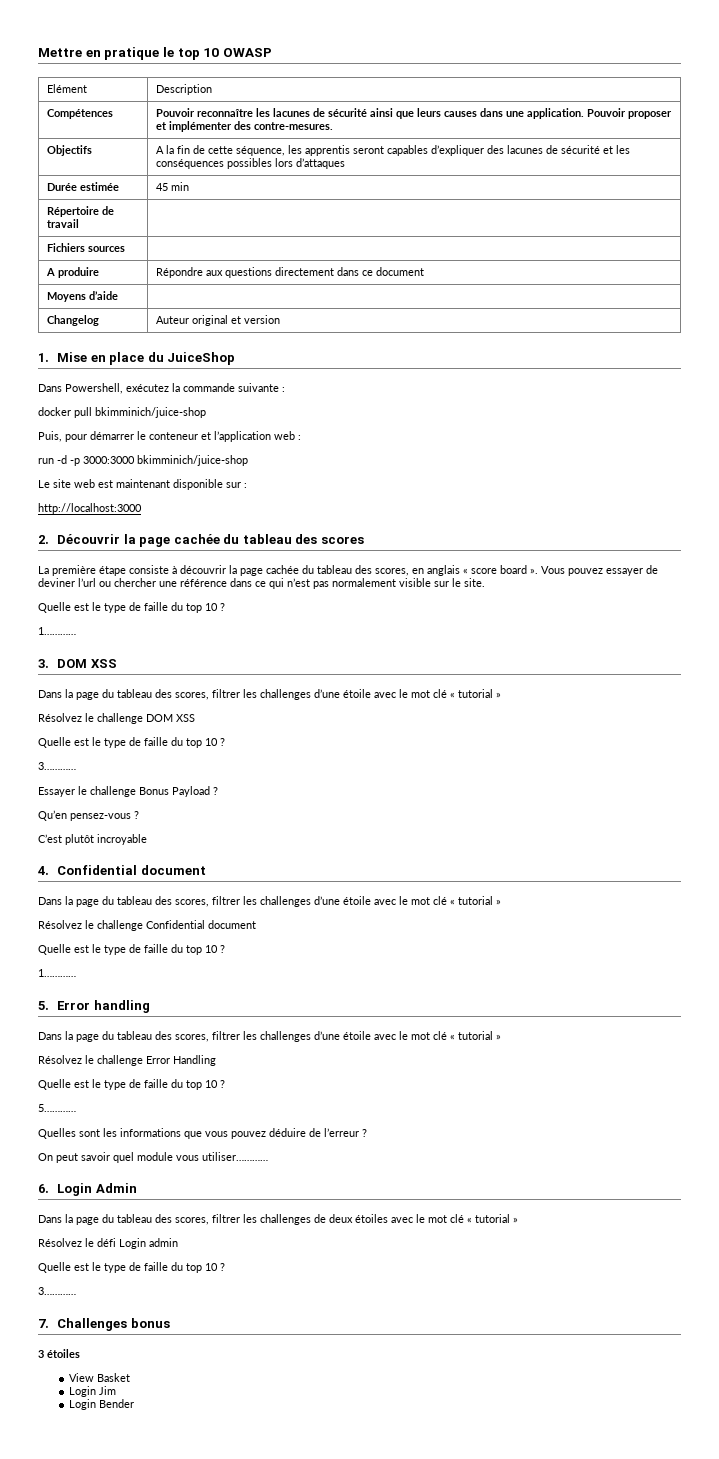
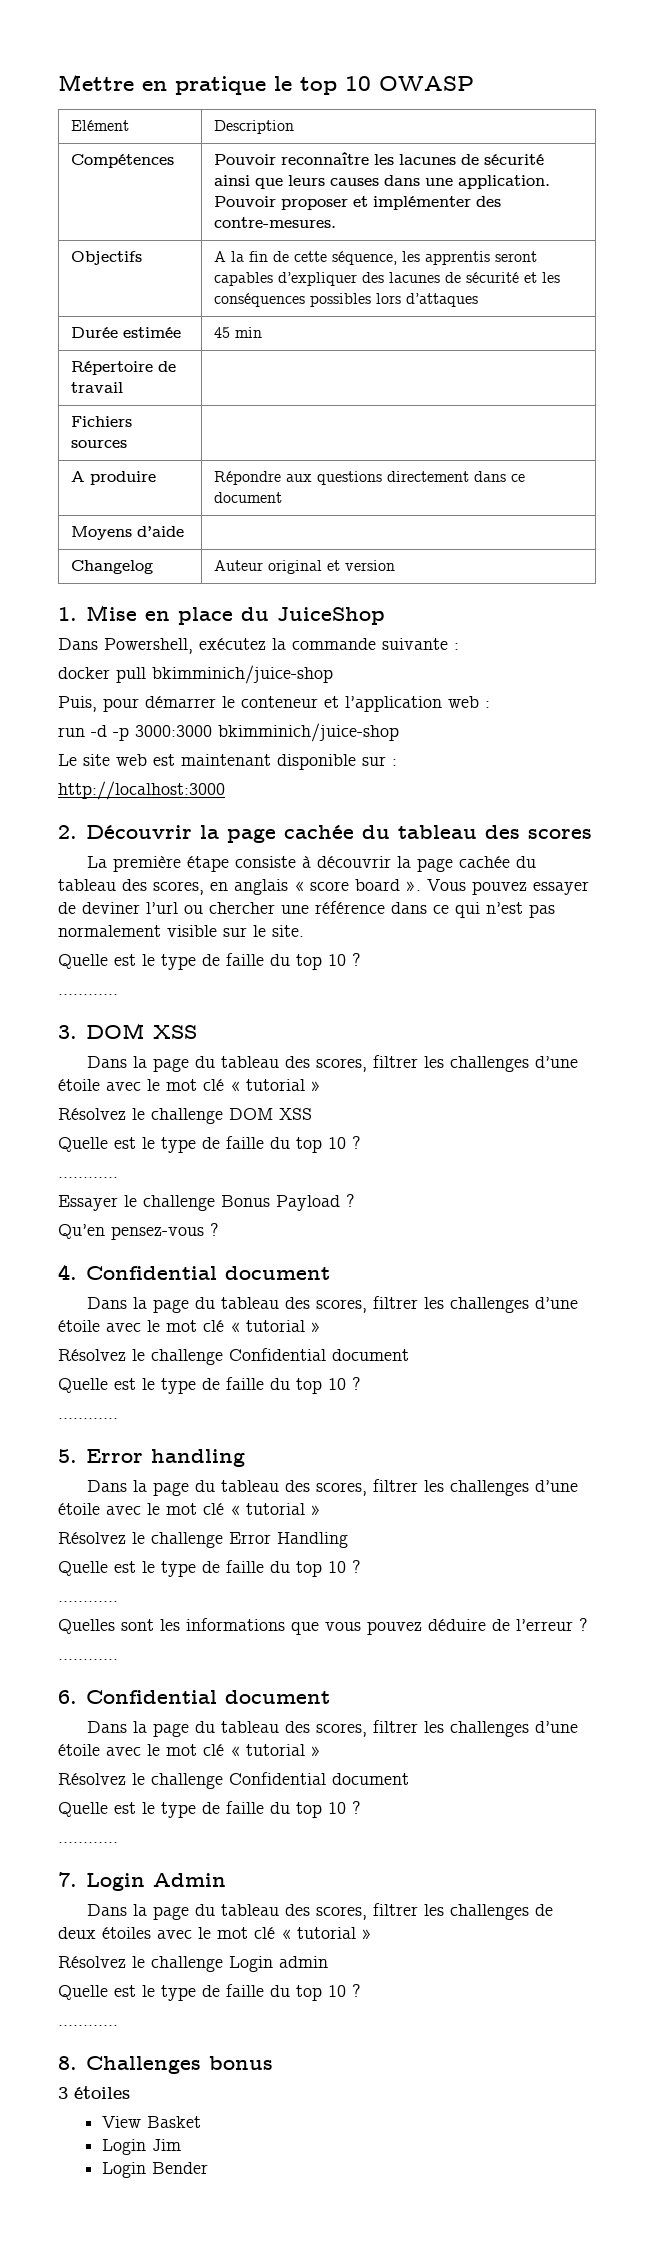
[38,627,76,635] 1………… -> [58,994,118,995] …………
[38,762,76,770] 3………… -> [58,1177,118,1178] …………
[38,834,147,845] // C’est plutôt incroyable -> (219, 1229) none
[38,969,76,977] 1………… -> [58,1418,118,1419] …………
[38,1104,76,1112] 5………… -> [58,1601,118,1602] …………
[38,1152,268,1163] [38,1184,49,1193] On peut savoir quel module vous utiliser………… // 6. -> [58,1659,118,1660] [58,1690,330,1704] [87,1720,579,1737] [58,1744,321,1756] [58,1772,409,1789] [58,1801,361,1818] [58,1842,118,1843] [58,1872,77,1887] ………… // 6. Confidential document // Dans la page du tableau des scores, filtrer les challenges d’une étoile avec le mot clé « tutorial » // Résolvez le challenge Confidential document // Quelle est le type de faille du top 10 ? // ………… // 7.
[97,1238,116,1247] défi -> [151,1956,223,1972] challenge
[38,1287,76,1295] [38,1319,49,1328] 3………… // 7. -> [58,2025,118,2026] [58,2056,77,2070] ………… // 8.

